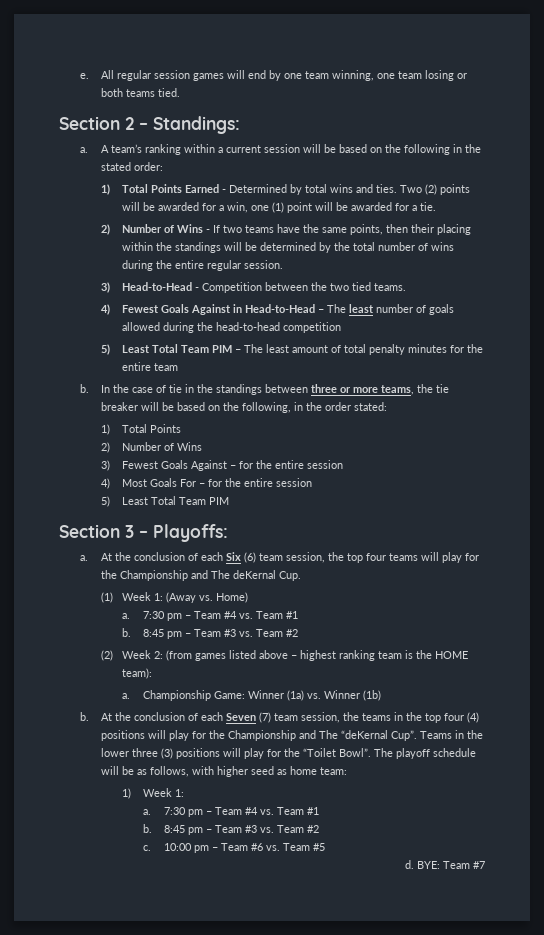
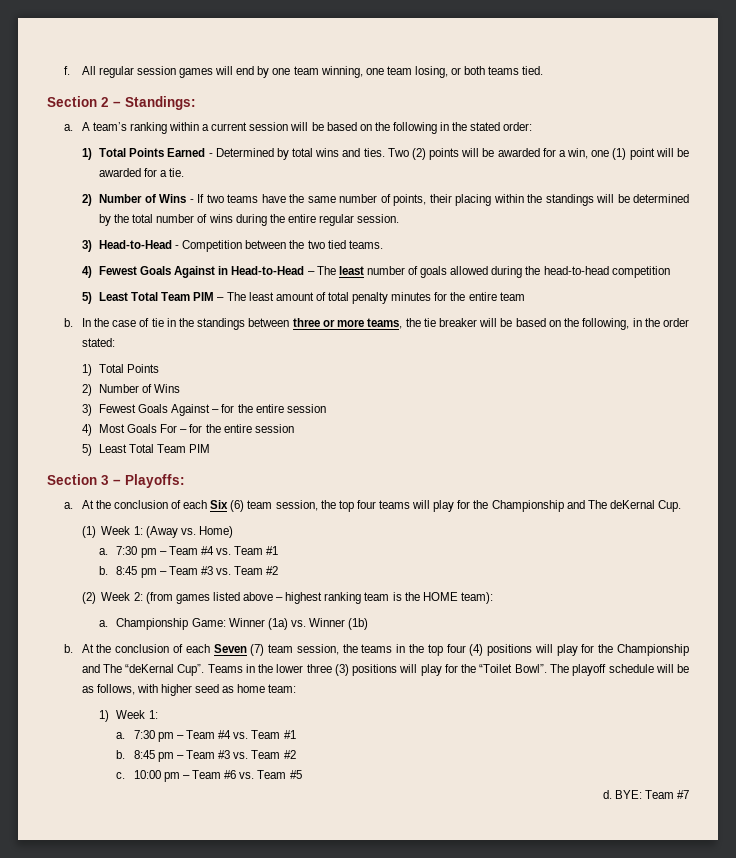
[79,73,89,79] e. -> [64,66,71,75] f.
[424,70,454,81] losing -> [414,66,448,78] losing,
[349,224,408,235] points, then -> [339,194,427,206] number of points,

